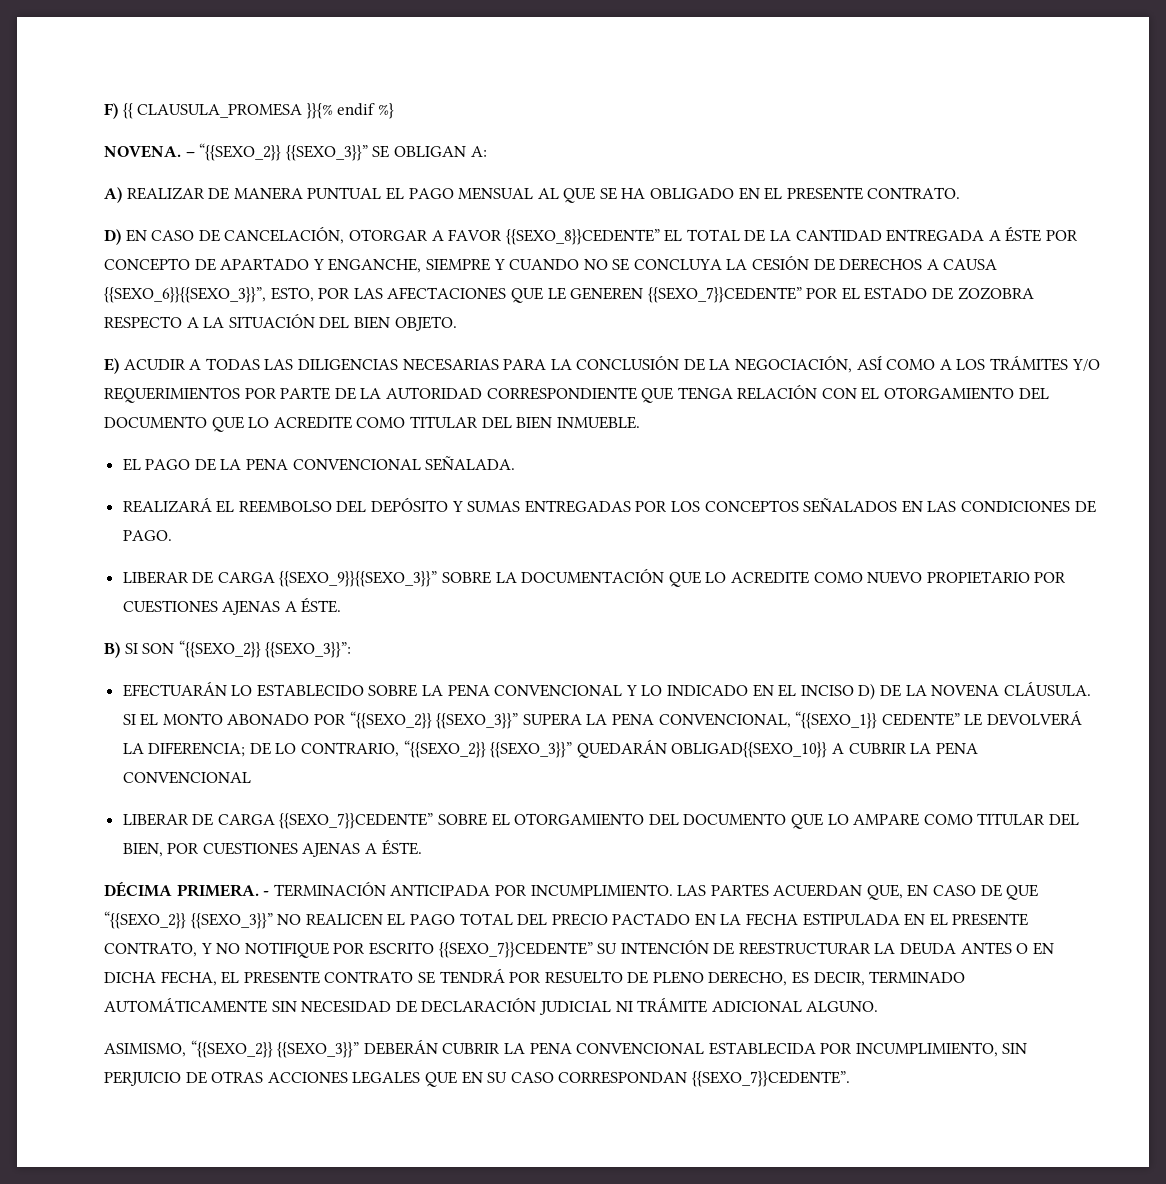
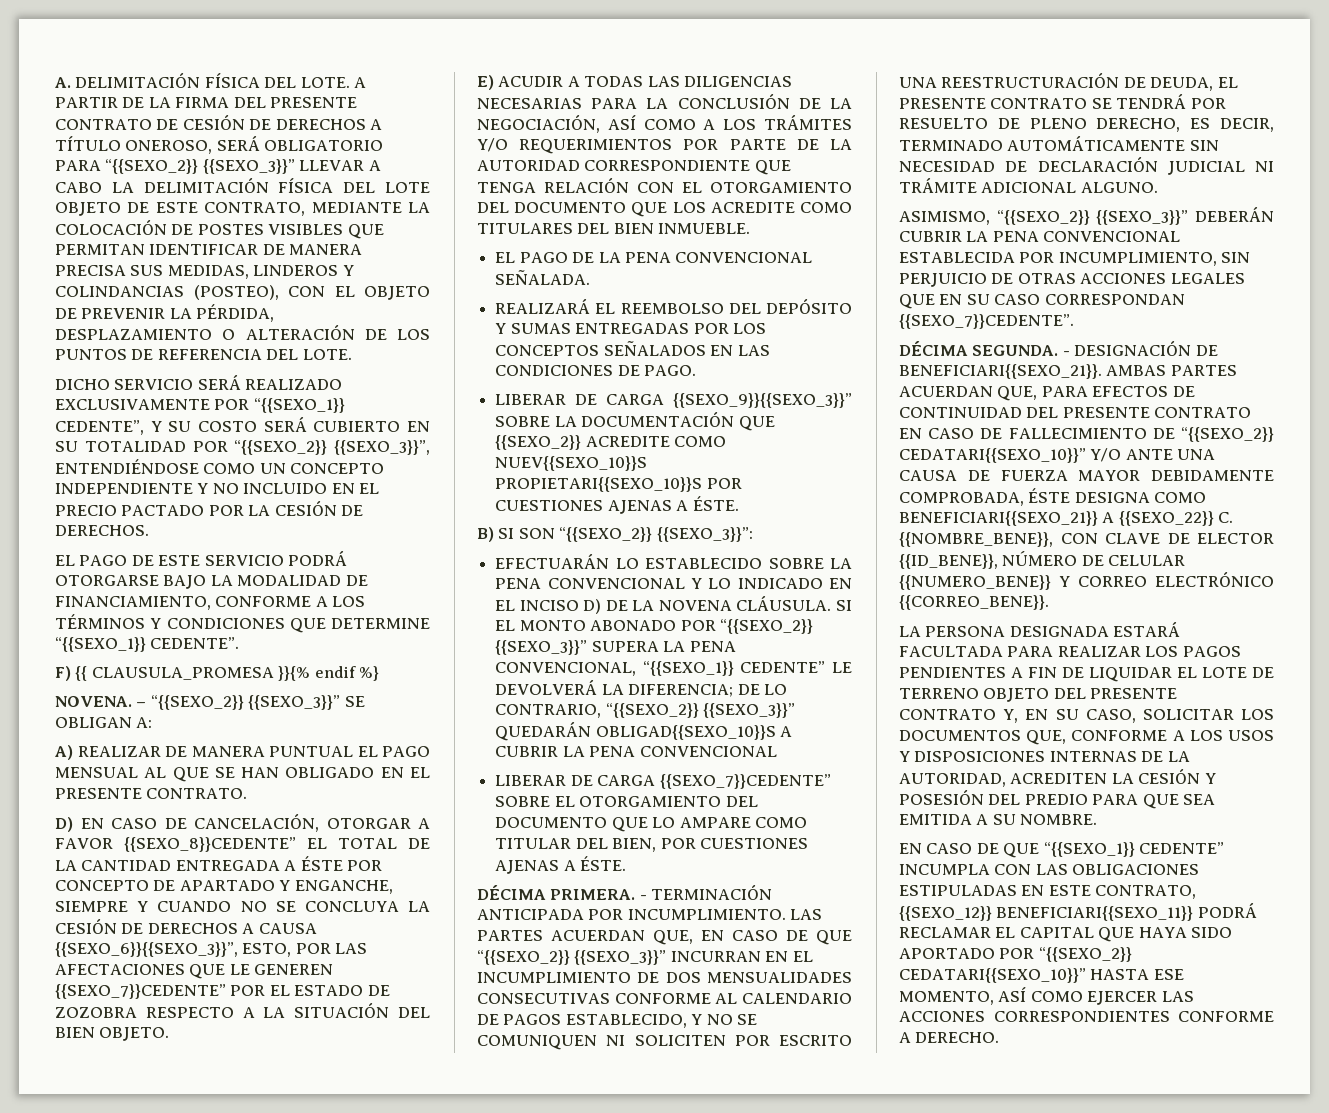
(104, 111) none -> [55,73,367,88] [55,97,358,108] [55,115,383,130] [55,136,384,154] [55,159,381,174] [55,178,431,193] [55,202,430,216] [55,220,384,239] [55,244,363,255] [55,265,354,279] [55,285,430,300] [55,304,275,322] [55,325,430,340] [55,349,352,360] [55,375,343,390] [55,398,345,413] [55,417,430,435] [55,440,430,455] [55,459,385,474] [55,483,380,494] [55,501,364,516] [55,525,149,536] [55,551,348,566] [55,575,368,589] [55,596,366,610] [55,614,430,633] [55,637,240,652] A. DELIMITACIÓN FÍSICA DEL LOTE. A PARTIR DE LA FIRMA DEL PRESENTE CONTRATO DE CESIÓN DE DERECHOS A TÍTULO ONEROSO, SERÁ OBLIGATORIO PARA “{{SEXO_2}} {{SEXO_3}}” LLEVAR A CABO LA DELIMITACIÓN FÍSICA DEL LOTE OBJETO DE ESTE CONTRATO, MEDIANTE LA COLOCACIÓN DE POSTES VISIBLES QUE PERMITAN IDENTIFICAR DE MANERA PRECISA SUS MEDIDAS, LINDEROS Y COLINDANCIAS (POSTEO), CON EL OBJETO DE PREVENIR LA PÉRDIDA, DESPLAZAMIENTO O ALTERACIÓN DE LOS PUNTOS DE REFERENCIA DEL LOTE. // DICHO SERVICIO SERÁ REALIZADO EXCLUSIVAMENTE POR “{{SEXO_1}} CEDENTE”, Y SU COSTO SERÁ CUBIERTO EN SU TOTALIDAD POR “{{SEXO_2}} {{SEXO_3}}”, ENTENDIÉNDOSE COMO UN CONCEPTO INDEPENDIENTE Y NO INCLUIDO EN EL PRECIO PACTADO POR LA CESIÓN DE DERECHOS. // EL PAGO DE ESTE SERVICIO PODRÁ OTORGARSE BAJO LA MODALIDAD DE FINANCIAMIENTO, CONFORME A LOS TÉRMINOS Y CONDICIONES QUE DETERMINE “{{SEXO_1}} CEDENTE”. //
[621,188,646,199] HA -> [241,767,280,778] HAN
[248,416,478,429] LO ACREDITE COMO TITULAR -> [672,202,852,213] [477,223,573,234] LOS ACREDITE COMO TITULARES
[705,571,1030,584] LO ACREDITE COMO NUEVO PROPIETARIO -> [495,435,727,450] [495,456,648,471] [495,477,703,492] {{SEXO_2}} ACREDITE COMO NUEV{{SEXO_10}}S PROPIETARI{{SEXO_10}}S
[671,742,828,758] OBLIGAD{{SEXO_10}} -> [595,725,776,740] OBLIGAD{{SEXO_10}}S
[277,913,1029,926] [104,939,1054,958] [104,971,217,986] NO REALICEN EL PAGO TOTAL DEL PRECIO PACTADO EN LA FECHA ESTIPULADA EN EL PRESENTE CONTRATO, Y NO NOTIFIQUE POR ESCRITO {{SEXO_7}}CEDENTE” SU INTENCIÓN DE REESTRUCTURAR LA DEUDA ANTES O EN DICHA FECHA, -> [670,951,813,962] [477,972,852,983] [477,993,852,1004] [477,1014,758,1028] [477,1035,852,1050] [899,73,1214,91] INCURRAN EN EL INCUMPLIMIENTO DE DOS MENSUALIDADES CONSECUTIVAS CONFORME AL CALENDARIO DE PAGOS ESTABLECIDO, Y NO SE COMUNIQUEN NI SOLICITEN POR ESCRITO UNA REESTRUCTURACIÓN DE DEUDA,
(850, 1079) none -> [899,341,1218,356] [899,364,1237,379] [899,386,1195,401] [899,407,1252,418] [899,427,1274,442] [899,448,1216,463] [899,470,1274,481] [899,488,1207,506] [899,511,1234,526] [899,532,1274,547] [899,551,1186,569] [899,572,1274,590] [899,595,1049,610] [899,622,1181,637] [899,646,1241,657] [899,667,1274,682] [899,688,1178,702] [899,709,1274,723] [899,730,1274,745] [899,751,1190,762] [899,769,1216,787] [899,790,1216,809] [899,814,1098,825] [899,842,1225,858] [899,864,1200,875] [899,885,1197,899] [899,903,1257,921] [899,927,1233,942] [899,947,1132,962] [899,968,1184,983] [899,987,1194,1005] [899,1011,1274,1022] [899,1032,1000,1043] // DÉCIMA SEGUNDA. - DESIGNACIÓN DE BENEFICIARI{{SEXO_21}}. AMBAS PARTES ACUERDAN QUE, PARA EFECTOS DE CONTINUIDAD DEL PRESENTE CONTRATO EN CASO DE FALLECIMIENTO DE “{{SEXO_2}} CEDATARI{{SEXO_10}}” Y/O ANTE UNA CAUSA DE FUERZA MAYOR DEBIDAMENTE COMPROBADA, ÉSTE DESIGNA COMO BENEFICIARI{{SEXO_21}} A {{SEXO_22}} C. {{NOMBRE_BENE}}, CON CLAVE DE ELECTOR {{ID_BENE}}, NÚMERO DE CELULAR {{NUMERO_BENE}} Y CORREO ELECTRÓNICO {{CORREO_BENE}}. // LA PERSONA DESIGNADA ESTARÁ FACULTADA PARA REALIZAR LOS PAGOS PENDIENTES A FIN DE LIQUIDAR EL LOTE DE TERRENO OBJETO DEL PRESENTE CONTRATO Y, EN SU CASO, SOLICITAR LOS DOCUMENTOS QUE, CONFORME A LOS USOS Y DISPOSICIONES INTERNAS DE LA AUTORIDAD, ACREDITEN LA CESIÓN Y POSESIÓN DEL PREDIO PARA QUE SEA EMITIDA A SU NOMBRE. // EN CASO DE QUE “{{SEXO_1}} CEDENTE” INCUMPLA CON LAS OBLIGACIONES ESTIPULADAS EN ESTE CONTRATO, {{SEXO_12}} BENEFICIARI{{SEXO_11}} PODRÁ RECLAMAR EL CAPITAL QUE HAYA SIDO APORTADO POR “{{SEXO_2}} CEDATARI{{SEXO_10}}” HASTA ESE MOMENTO, ASÍ COMO EJERCER LAS ACCIONES CORRESPONDIENTES CONFORME A DERECHO.

